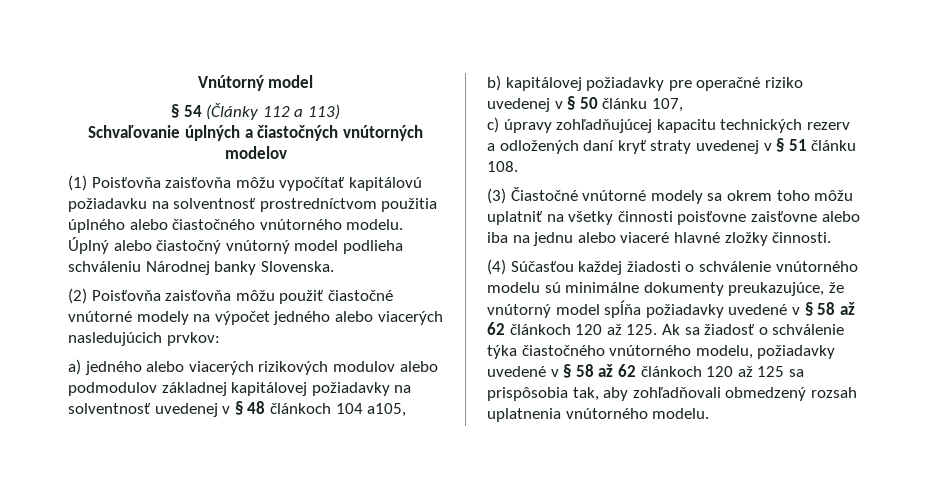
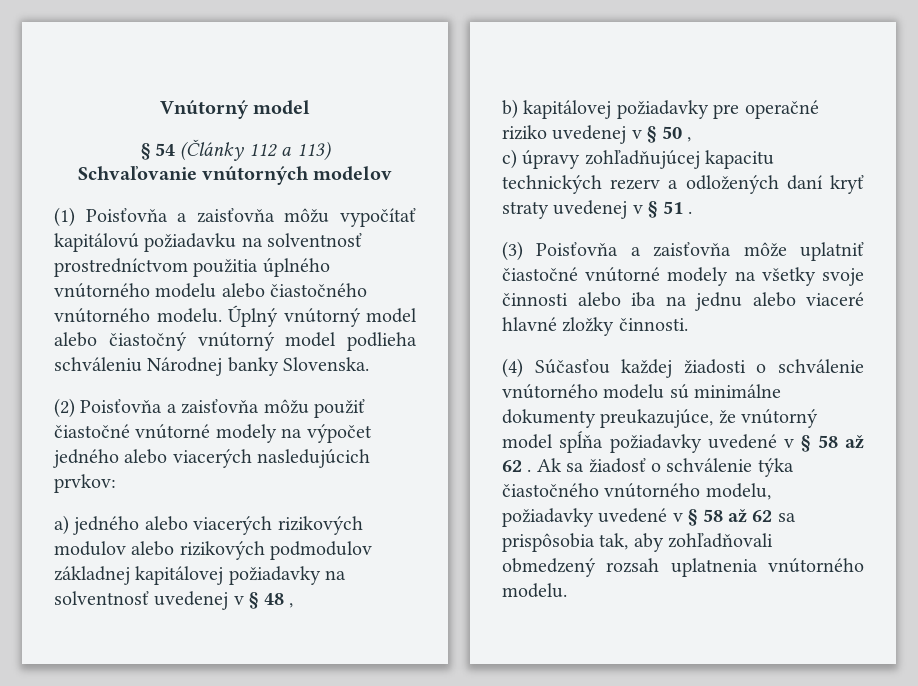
[184,125,339,141] úplných a čiastočných -> (197, 173) none
(161, 182) none -> [177,213,188,222] a
(125, 226) none -> [54,283,217,298] vnútorného modelu
(109, 245) none -> [283,308,417,327] vnútorný model
(161, 295) none -> [166,404,177,413] a
(438, 366) none -> [179,541,265,560] rizikových
[269,403,407,417] článkoch 104 a105, -> [289,603,293,608] ,
[602,98,683,112] článku 107, -> [687,137,691,142] ,
[811,140,857,151] [487,161,518,172] článku 108. -> [688,211,692,214] .
[510,187,854,204] [487,211,817,225] Čiastočné vnútorné modely sa okrem toho môžu uplatniť na všetky činnosti poisťovne zaisťovne -> [536,242,864,261] [502,267,864,286] [502,293,568,306] Poisťovňa a zaisťovňa môže uplatniť čiastočné vnútorné modely na všetky svoje činnosti
[509,324,658,335] článkoch 120 až 125. -> [527,469,532,472] .
[640,366,785,377] článkoch 120 až 125 -> (773, 516) none

